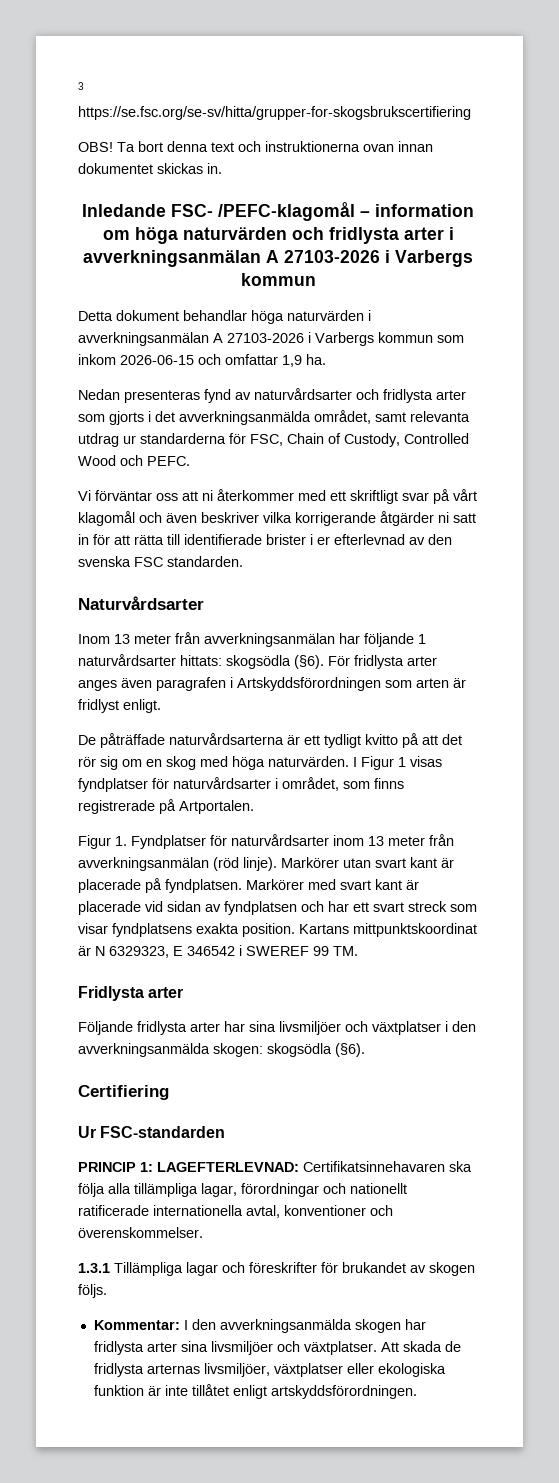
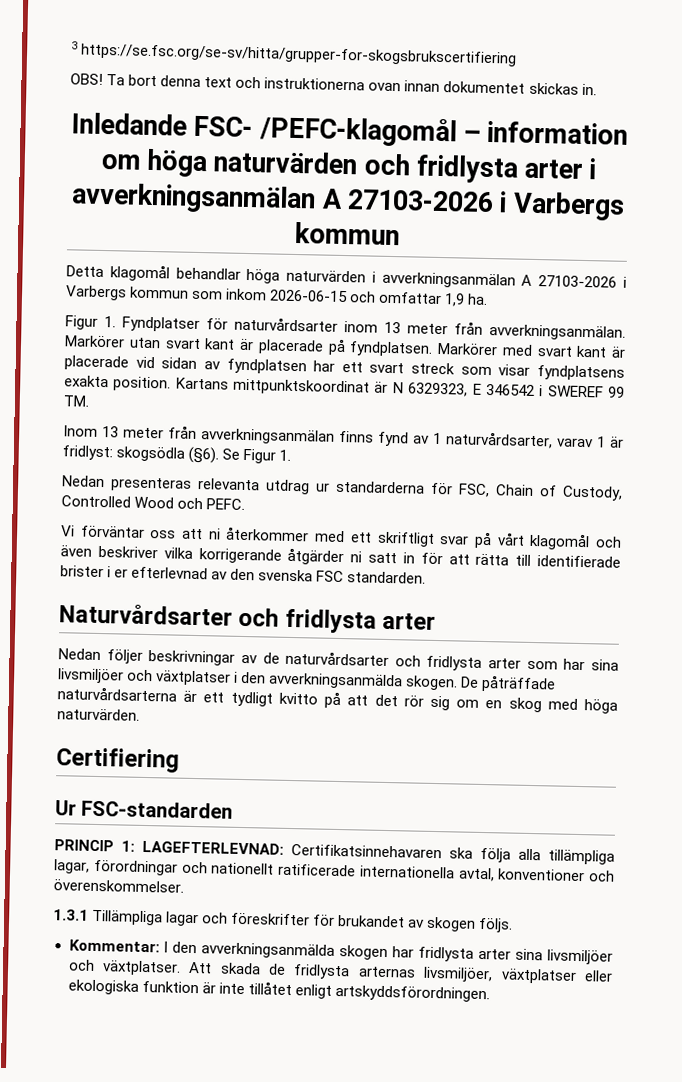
[116,310,179,321] dokument -> [109,264,170,282] klagomål
[78,388,466,403] [78,410,406,425] Nedan presenteras fynd av naturvårdsarter och fridlysta arter som gjorts i det avverkningsanmälda området, samt -> [65,315,626,341] [64,335,626,358] [64,355,625,381] [64,375,626,398] [63,395,89,407] [63,425,624,449] [62,445,292,464] [62,475,192,492] Figur 1. Fyndplatser för naturvårdsarter inom 13 meter från avverkningsanmälan. Markörer utan svart kant är placerade på fyndplatsen. Markörer med svart kant är placerade vid sidan av fyndplatsen har ett svart streck som visar fyndplatsens exakta position. Kartans mittpunktskoordinat är N 6329323, E 346542 i SWEREF 99 TM. // Inom 13 meter från avverkningsanmälan finns fynd av 1 naturvårdsarter, varav 1 är fridlyst: skogsödla (§6). Se Figur 1. // Nedan presenteras
[78,632,426,647] [78,654,437,669] [78,677,466,691] [78,699,161,713] // Inom 13 meter från avverkningsanmälan har följande 1 naturvårdsarter hittats: skogsödla (§6). För fridlysta arter anges även paragrafen i Artskyddsförordningen som arten är fridlyst enligt. // -> [238,607,437,634] [58,648,619,671] [58,668,459,691] och fridlysta arter // Nedan följer beskrivningar av de naturvårdsarter och fridlysta arter som har sina livsmiljöer och växtplatser i den avverkningsanmälda skogen.
[353,756,442,770] [78,777,404,792] [78,799,254,814] [78,834,454,849] [78,857,454,871] [78,878,419,893] [78,901,477,915] [78,923,477,937] [78,945,358,958] [78,986,184,1001] [78,1021,476,1035] [78,1043,365,1057] I Figur 1 visas fyndplatser för naturvårdsarter i området, som finns registrerade på Artportalen. // Figur 1. Fyndplatser för naturvårdsarter inom 13 meter från avverkningsanmälan (röd linje). Markörer utan svart kant är placerade på fyndplatsen. Markörer med svart kant är placerade vid sidan av fyndplatsen och har ett svart streck som visar fyndplatsens exakta position. Kartans mittpunktskoordinat är N 6329323, E 346542 i SWEREF 99 TM. // Fridlysta arter // Följande fridlysta arter har sina livsmiljöer och växtplatser i den avverkningsanmälda skogen: skogsödla (§6). -> (140, 714) none

